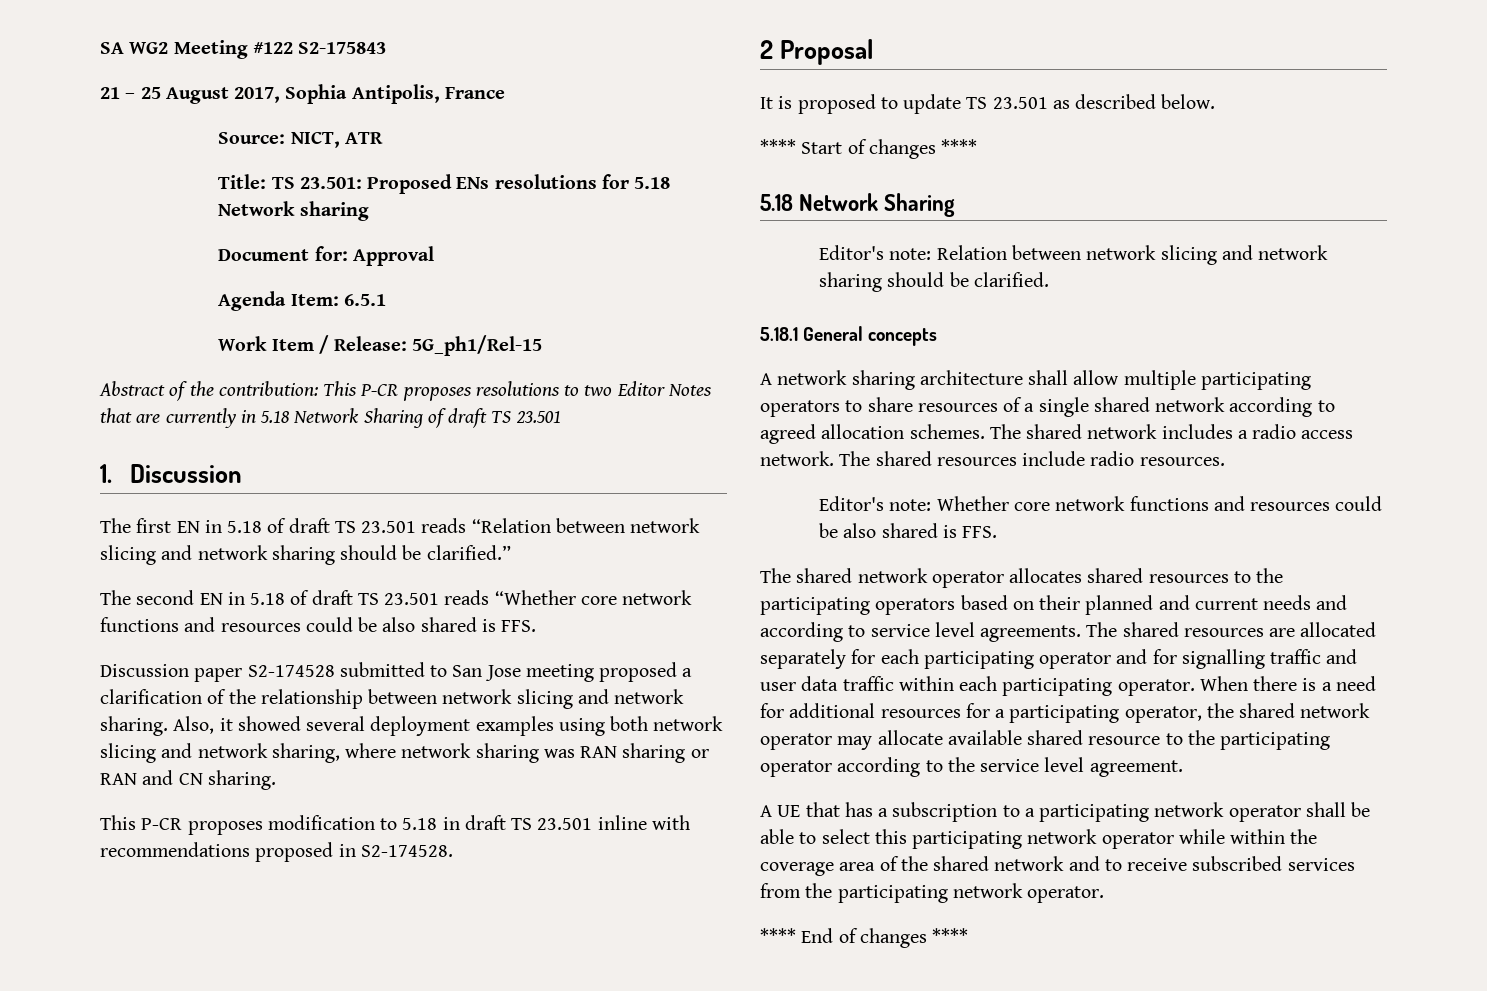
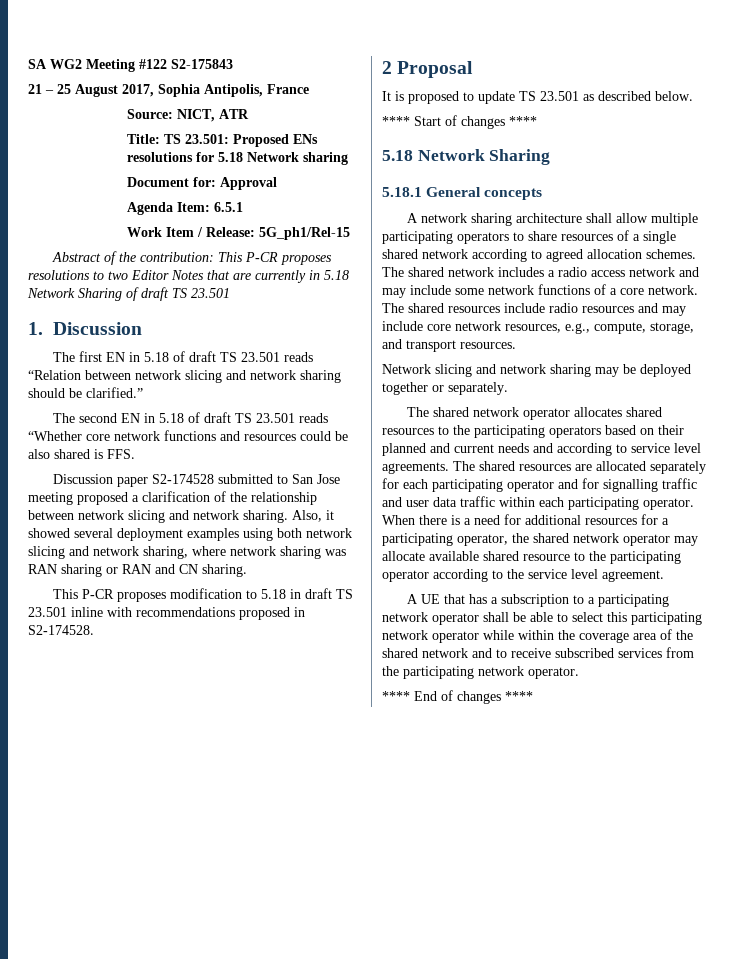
[819,245,1329,265] [819,272,1049,292] // Editor's note: Relation between network slicing and network sharing should be clarified. -> (551, 157) none
(1354, 434) none -> [629,267,699,277] [382,284,644,298] network and may include some network functions of a core
[1139,457,1225,466] [819,496,1383,511] [819,523,998,538] resources. // Editor's note: Whether core network functions and resources could be also shared is FFS. -> [582,303,686,316] [382,321,694,334] [382,339,516,352] [382,364,691,377] [382,382,508,395] resources and may include core network resources, e.g., compute, storage, and transport resources. // Network slicing and network sharing may be deployed together or separately.

